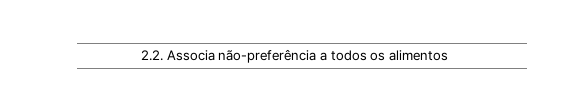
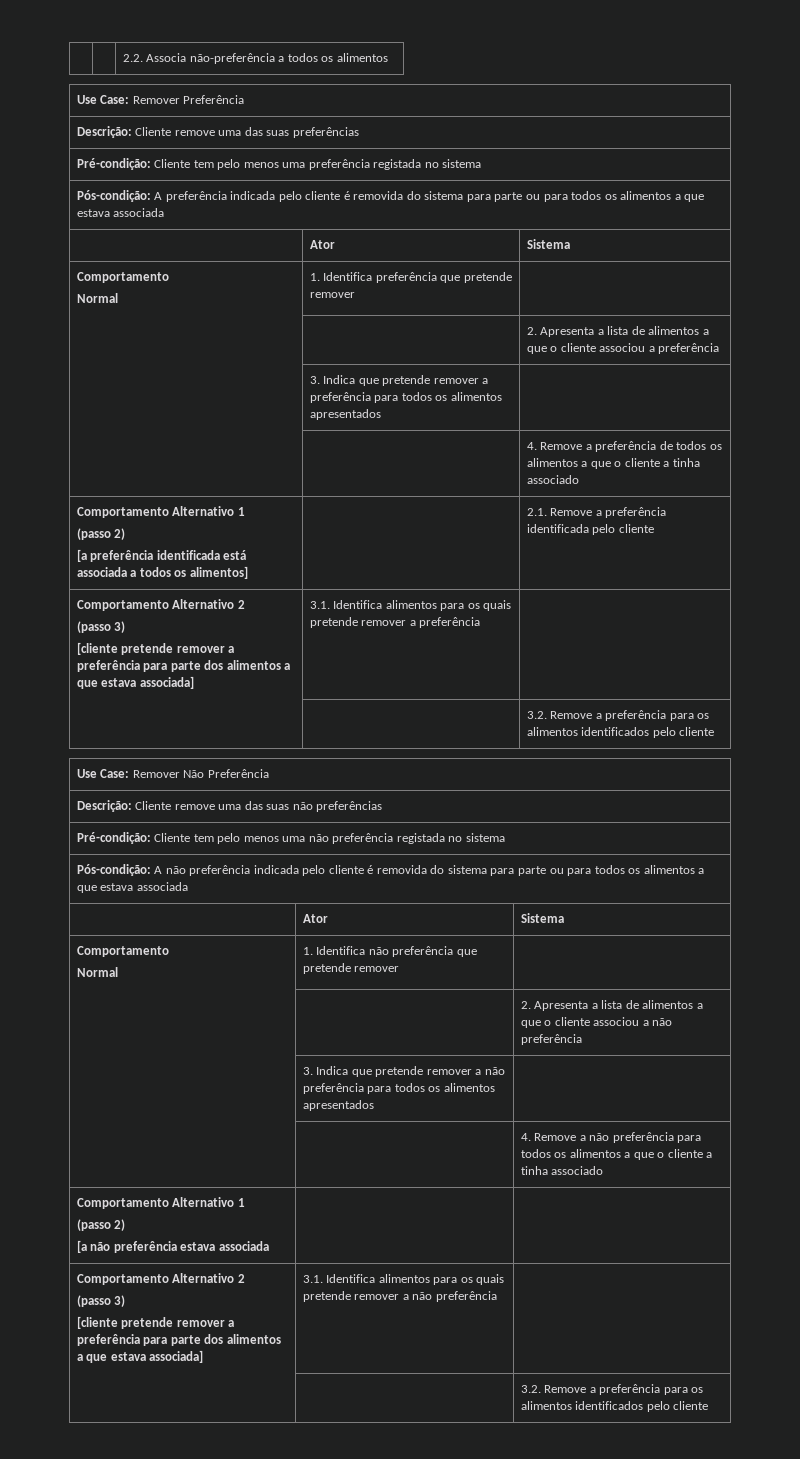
(448, 55) none -> [76,95,245,104] [76,126,359,138] [76,158,482,170] [76,190,705,202] [76,208,165,217] [309,240,335,249] [526,239,570,249] [76,272,169,283] [76,293,118,303] [309,272,512,283] [309,292,355,298] [526,326,709,337] [526,343,720,354] [309,375,489,386] [309,392,502,403] [309,409,381,420] [526,441,722,452] [526,458,700,469] [526,475,579,484] [76,506,245,518] [76,528,126,540] [76,549,247,562] [76,566,248,579] [526,507,667,518] [526,524,654,535] [76,599,245,611] [76,621,126,633] [76,642,235,655] [76,660,291,672] [76,676,194,689] [309,600,512,611] [309,617,481,628] [526,710,710,721] [526,727,715,738] [76,769,269,778] [76,800,383,812] [76,832,505,844] [76,864,705,876] [76,882,188,893] [302,914,328,923] [520,913,564,923] [76,946,169,957] [76,967,118,977] [302,946,477,957] [302,963,400,974] [520,1000,703,1011] [520,1017,673,1028] [520,1034,582,1045] [302,1066,505,1077] [302,1083,495,1094] [302,1100,374,1111] [520,1132,702,1143] [520,1149,713,1160] [520,1166,604,1175] [76,1197,245,1209] [76,1219,126,1231] [76,1240,269,1253] [76,1273,245,1285] [76,1295,126,1307] [76,1316,235,1329] [76,1334,281,1346] [76,1350,204,1363] [302,1274,505,1285] [302,1291,497,1302] [520,1384,704,1395] [520,1401,709,1412] // Use Case: Remover Preferência // Descrição: Cliente remove uma das suas preferências // Pré-condição: Cliente tem pelo menos uma preferência registada no sistema // Pós-condição: A preferência indicada pelo cliente é removida do sistema para parte ou para todos os alimentos a que estava associada // | Ator | Sistema // Comportamento // Normal | 1. Identifica preferência que pretende remover | // | | 2. Apresenta a lista de alimentos a que o cliente associou a preferência // | 3. Indica que pretende remover a preferência para todos os alimentos apresentados | // | | 4. Remove a preferência de todos os alimentos a que o cliente a tinha associado // Comportamento Alternativo 1 // (passo 2) // [a preferência identificada está associada a todos os alimentos] | | 2.1. Remove a preferência identificada pelo cliente // Comportamento Alternativo 2 // (passo 3) // [cliente pretende remover a preferência para parte dos alimentos a que estava associada] | 3.1. Identifica alimentos para os quais pretende remover a preferência | // | | 3.2. Remove a preferência para os alimentos identificados pelo cliente // Use Case: Remover Não Preferência // Descrição: Cliente remove uma das suas não preferências // Pré-condição: Cliente tem pelo menos uma não preferência registada no sistema // Pós-condição: A não preferência indicada pelo cliente é removida do sistema para parte ou para todos os alimentos a que estava associada // | Ator | Sistema // Comportamento // Normal | 1. Identifica não preferência que pretende remover | // | | 2. Apresenta a lista de alimentos a que o cliente associou a não preferência // | 3. Indica que pretende remover a não preferência para todos os alimentos apresentados | // | | 4. Remove a não preferência para todos os alimentos a que o cliente a tinha associado // Comportamento Alternativo 1 // (passo 2) // [a não preferência estava associada | | // Comportamento Alternativo 2 // (passo 3) // [cliente pretende remover a preferência para parte dos alimentos a que estava associada] | 3.1. Identifica alimentos para os quais pretende remover a não preferência | // | | 3.2. Remove a preferência para os alimentos identificados pelo cliente

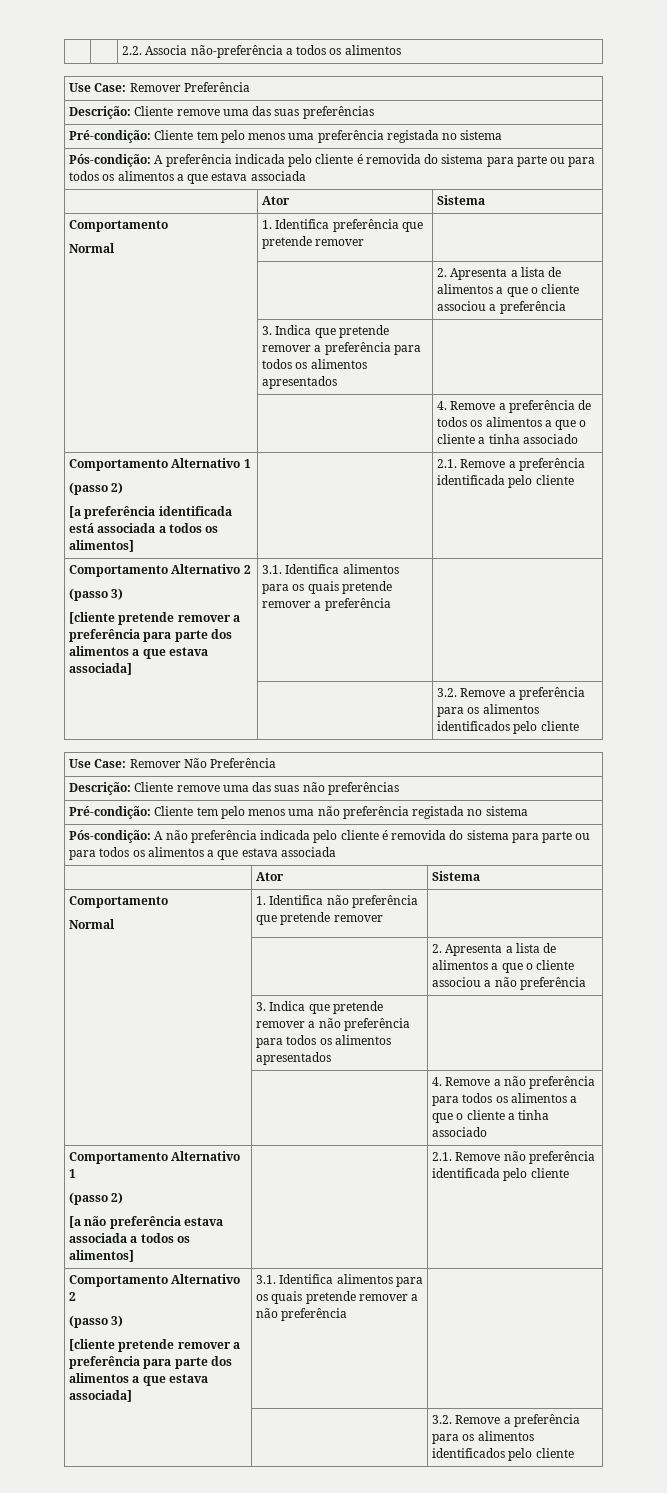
(269, 1246) | | -> [130,1233,190,1243] [69,1250,135,1262] [432,1151,595,1164] [432,1168,569,1181] a todos os alimentos] | | 2.1. Remove não preferência identificada pelo cliente

